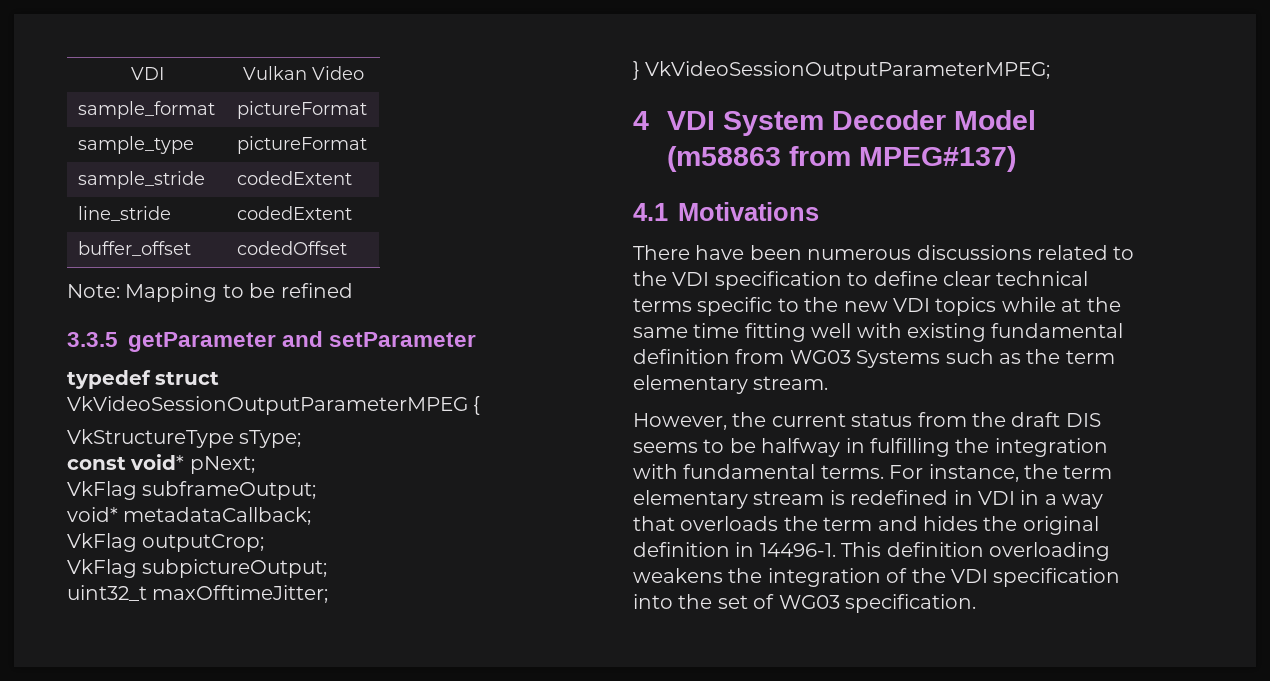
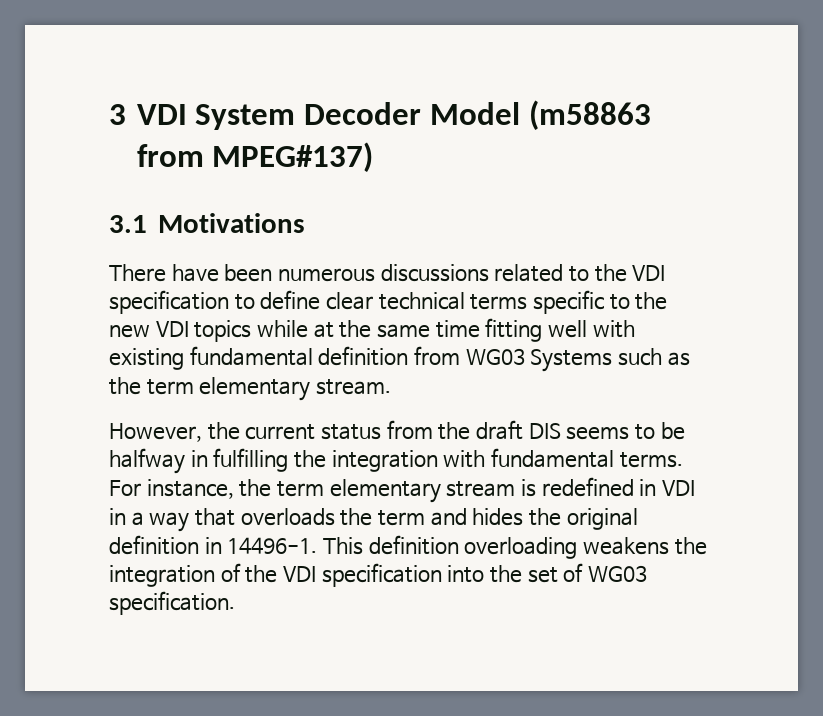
[130,67,164,80] [242,66,364,80] [77,101,215,119] [236,101,367,119] [77,136,194,154] [236,136,367,154] [77,171,205,189] [236,171,352,185] [77,206,171,221] [236,206,352,220] [77,241,191,256] [236,241,347,255] [67,283,353,302] [67,331,477,352] [67,370,220,389] [67,396,481,415] [67,429,302,448] [67,454,255,474] [67,481,317,500] [67,507,312,525] [67,533,265,552] [67,559,328,578] [67,585,329,603] [633,61,1051,80] [633,111,649,130] VDI | Vulkan Video // sample_format | pictureFormat // sample_type | pictureFormat // sample_stride | codedExtent // line_stride | codedExtent // buffer_offset | codedOffset // Note: Mapping to be refined // 3.3.5 getParameter and setParameter // typedef struct VkVideoSessionOutputParameterMPEG { // VkStructureType sType; // const void* pNext; // VkFlag subframeOutput; // void* metadataCallback; // VkFlag outputCrop; // VkFlag subpictureOutput; // uint32_t maxOfftimeJitter; // } VkVideoSessionOutputParameterMPEG; // 4 -> [109,104,126,125] 3
[633,203,668,221] 4.1 -> [109,215,147,233] 3.1

